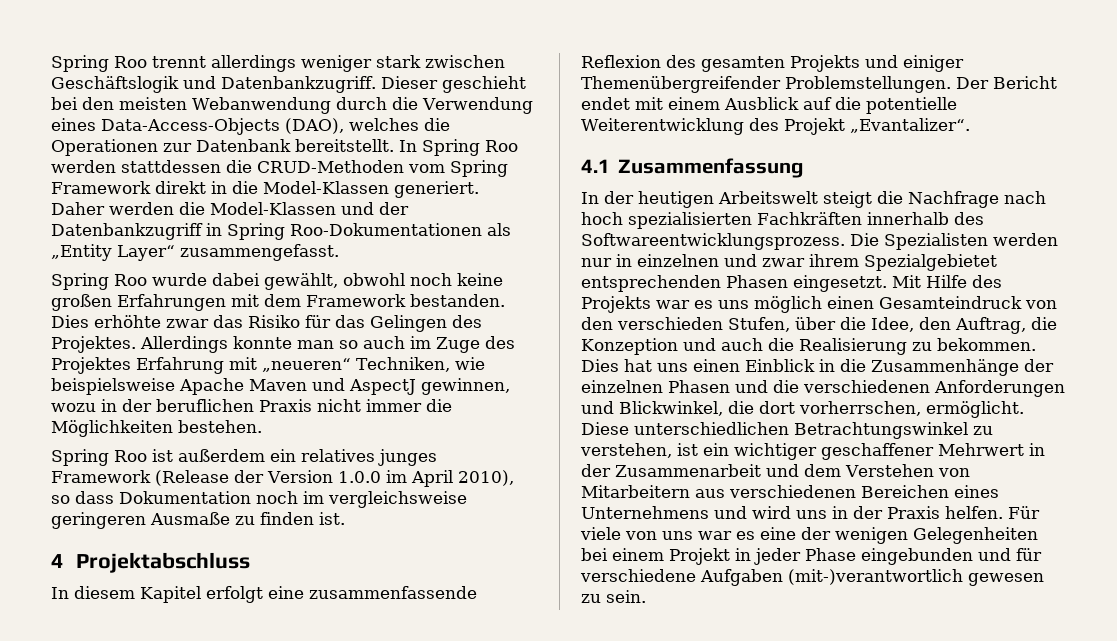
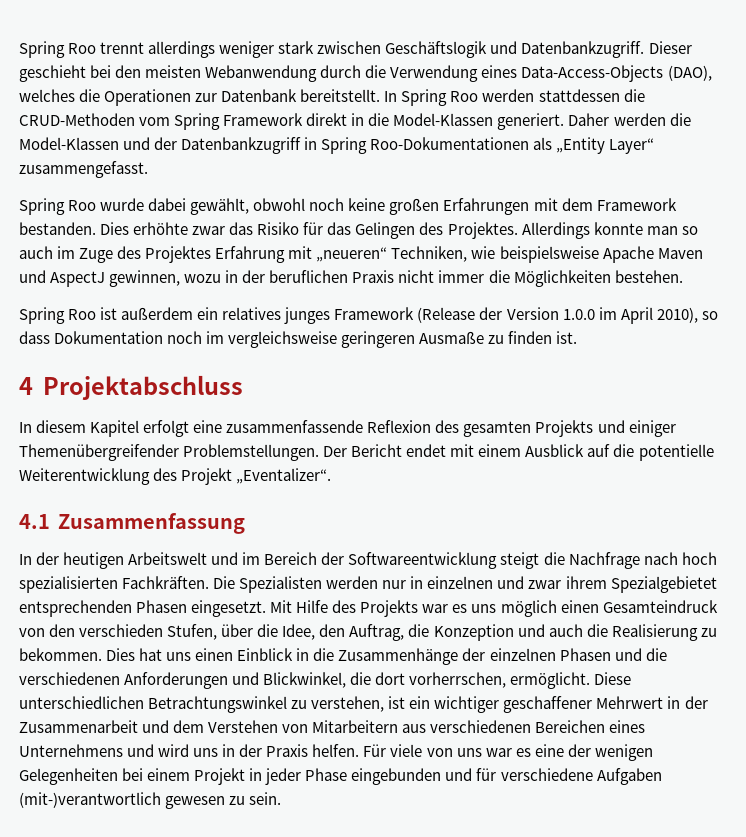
[849,118,970,133] „Evantalizer“. -> [236,468,332,484] „Eventalizer“.
(818, 197) none -> [211,552,498,569] und im Bereich der Softwareentwicklung
[757,212,984,225] [581,233,845,250] Fachkräften innerhalb des Softwareentwicklungsprozess. -> [122,576,210,589] Fachkräften.

